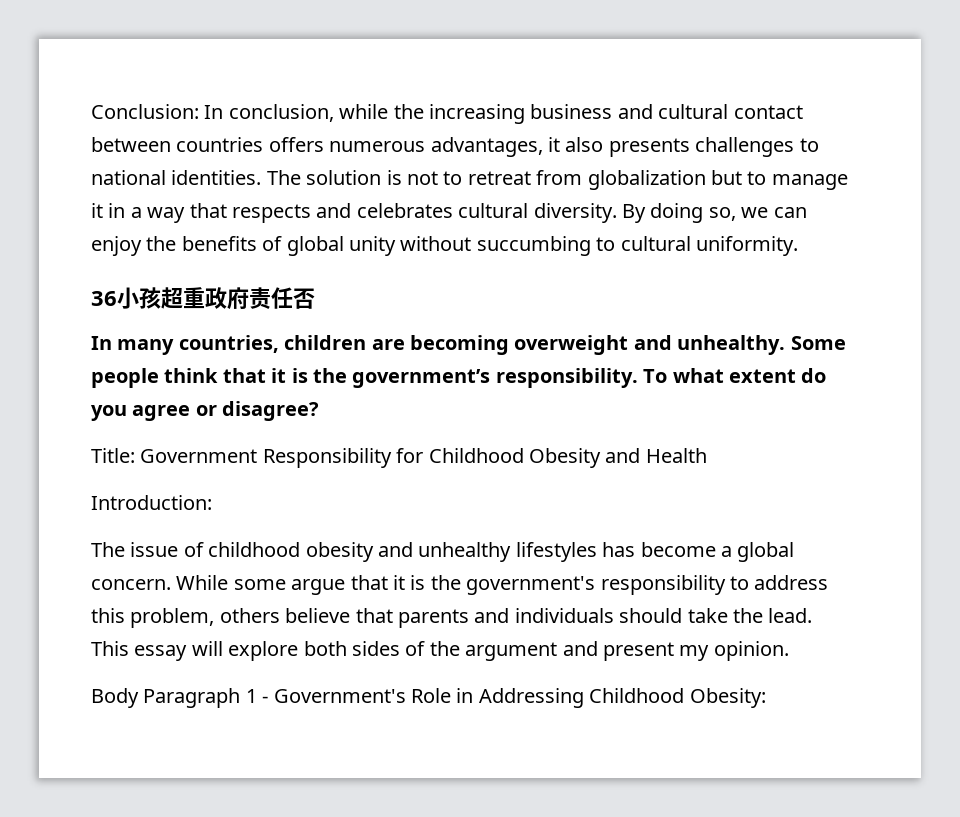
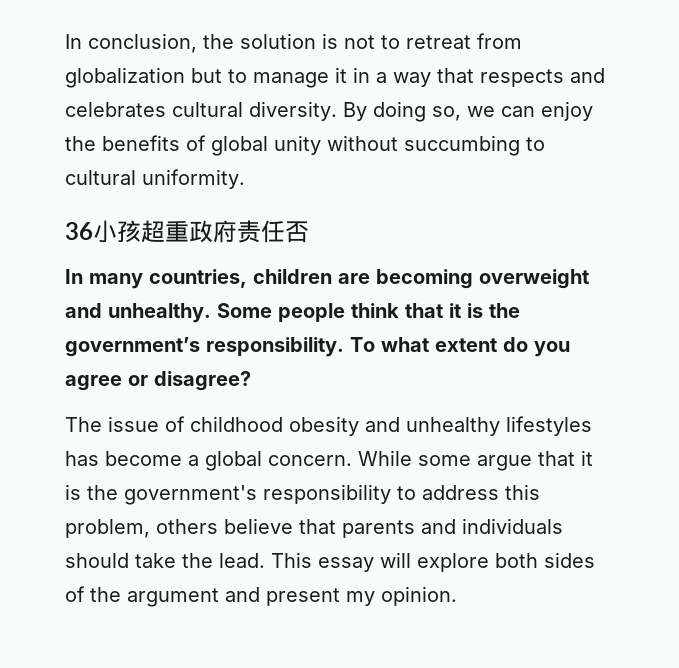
[91,104,199,119] Conclusion: -> (65, 41) none
[339,104,803,124] [91,137,819,157] [91,170,301,185] while the increasing business and cultural contact between countries offers numerous advantages, it also presents challenges to national identities. The -> [203,34,234,49] the
[91,448,707,468] [91,495,212,510] // Title: Government Responsibility for Childhood Obesity and Health // Introduction: -> (251, 381) none
[91,688,766,708] // Body Paragraph 1 - Government's Role in Addressing Childhood Obesity: -> (457, 596) none

